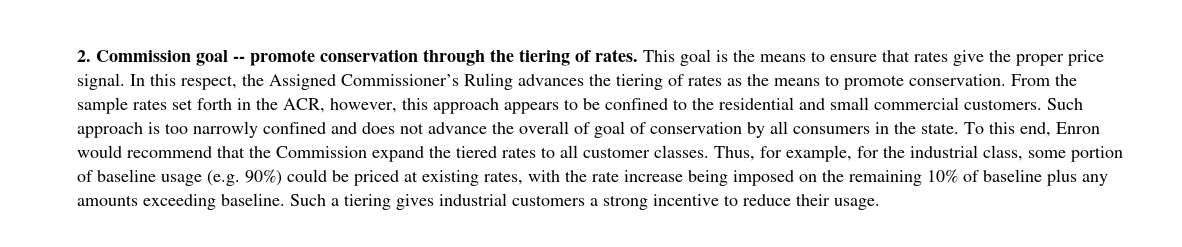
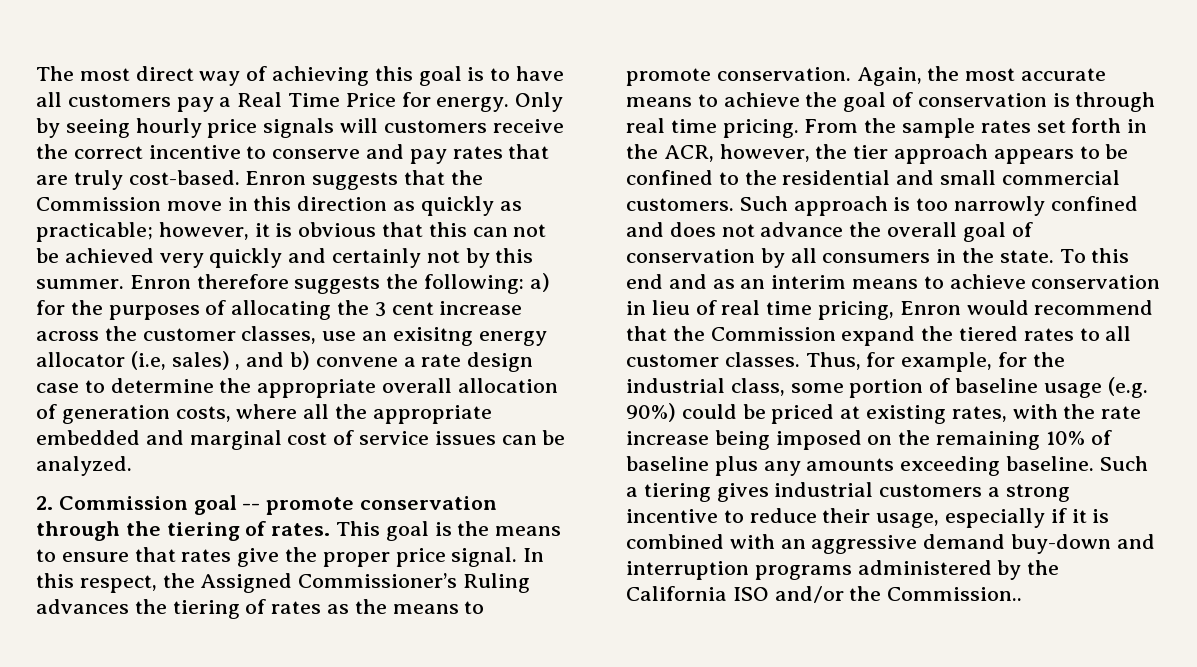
(77, 56) none -> [36,66,565,86] [36,92,564,112] [36,118,564,138] [36,144,550,164] [36,170,483,190] [36,196,522,216] [36,222,547,242] [36,248,534,268] [36,273,550,294] [36,300,523,320] [36,326,547,346] [36,351,534,372] [36,378,558,398] [36,404,492,424] [36,430,566,450] [36,456,132,476] The most direct way of achieving this goal is to have all customers pay a Real Time Price for energy. Only by seeing hourly price signals will customers receive the correct incentive to conserve and pay rates that are truly cost-based. Enron suggests that the Commission move in this direction as quickly as practicable; however, it is obvious that this can not be achieved very quickly and certainly not by this summer. Enron therefore suggests the following: a) for the purposes of allocating the 3 cent increase across the customer classes, use an exisitng energy allocator (i.e, sales) , and b) convene a rate design case to determine the appropriate overall allocation of generation costs, where all the appropriate embedded and marginal cost of service issues can be analyzed. //
(1006, 80) none -> [856,66,1107,86] [626,92,1156,112] [626,118,799,138] Again, the most accurate means to achieve the goal of conservation is through real time pricing.
[402,98,428,110] this -> [815,144,889,159] the tier
[574,122,590,134] of -> (958, 229) none
[1020,122,1051,137] end, -> [626,274,1161,289] [626,300,895,320] end and as an interim means to achieve conservation in lieu of real time pricing,
[834,198,880,210] usage. -> [876,508,1110,528] [626,534,1155,554] [626,560,1060,580] [626,586,1023,603] usage, especially if it is combined with an aggressive demand buy-down and interruption programs administered by the California ISO and/or the Commission..

